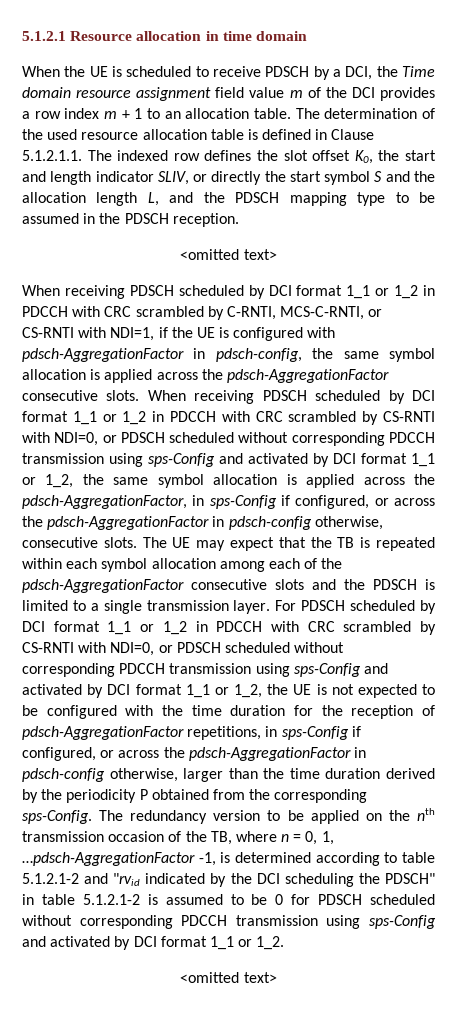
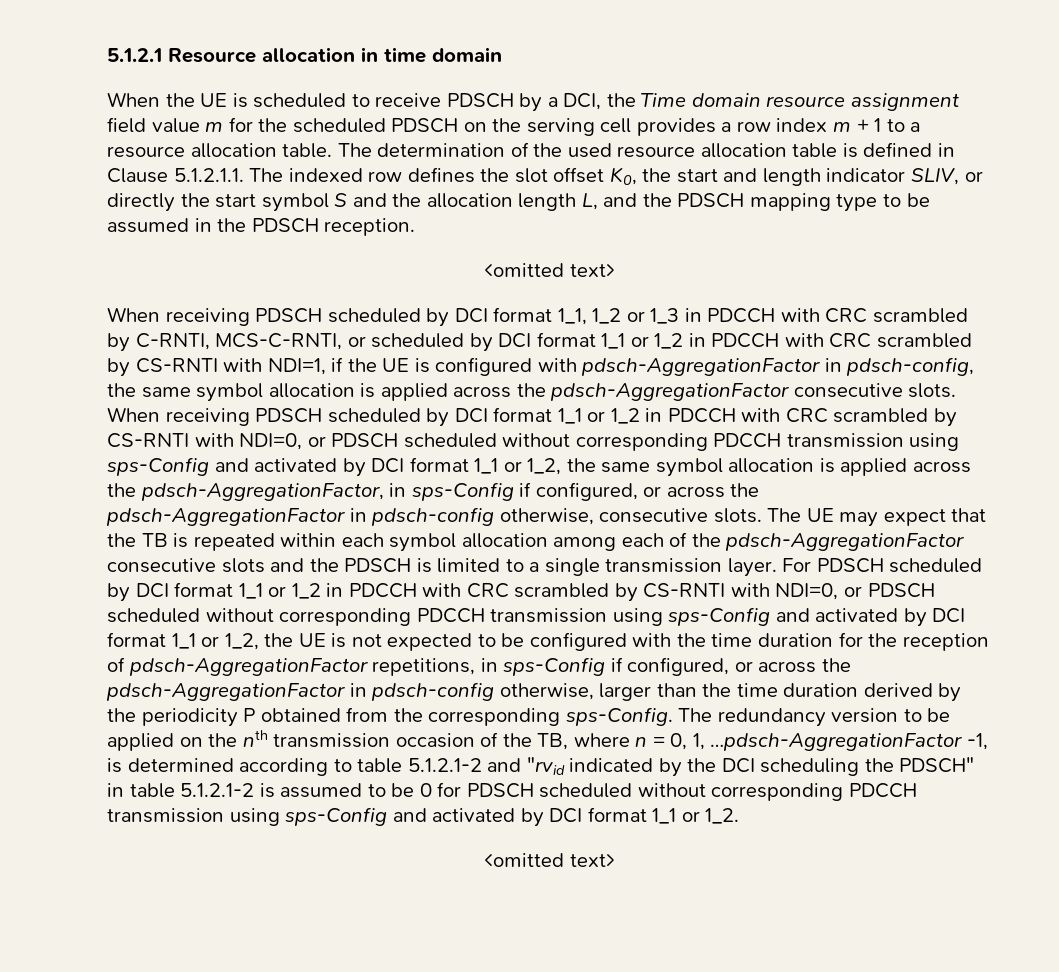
[307,87,375,98] of the DCI -> [228,117,632,136] for the scheduled PDSCH on the serving cell
[164,111,181,119] an -> [910,122,921,132] [107,146,185,158] a resource
[346,285,435,299] [22,306,383,320] 1_1 or 1_2 in PDCCH with CRC scrambled by C-RNTI, MCS-C-RNTI, or -> [557,308,969,325] [107,332,973,352] [107,358,130,377] 1_1, 1_2 or 1_3 in PDCCH with CRC scrambled by C-RNTI, MCS-C-RNTI, or scheduled by DCI format 1_1 or 1_2 in PDCCH with CRC scrambled by

